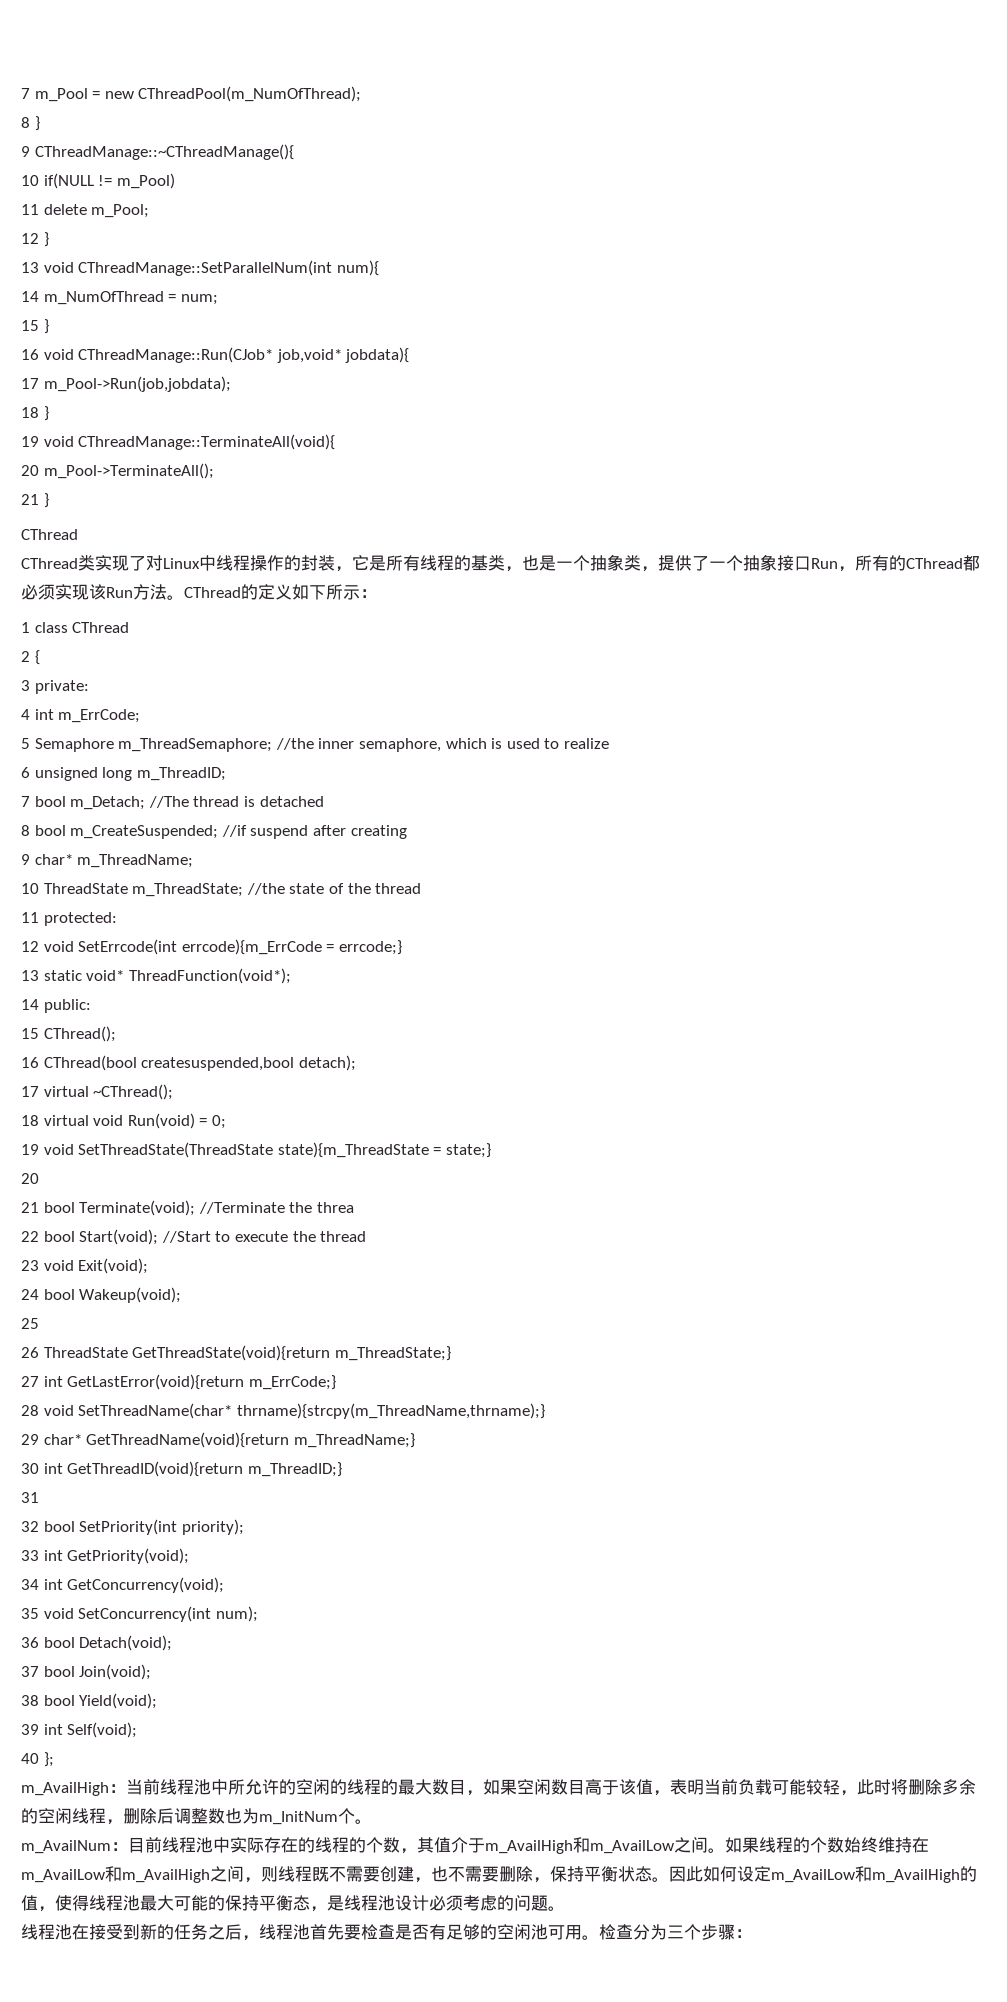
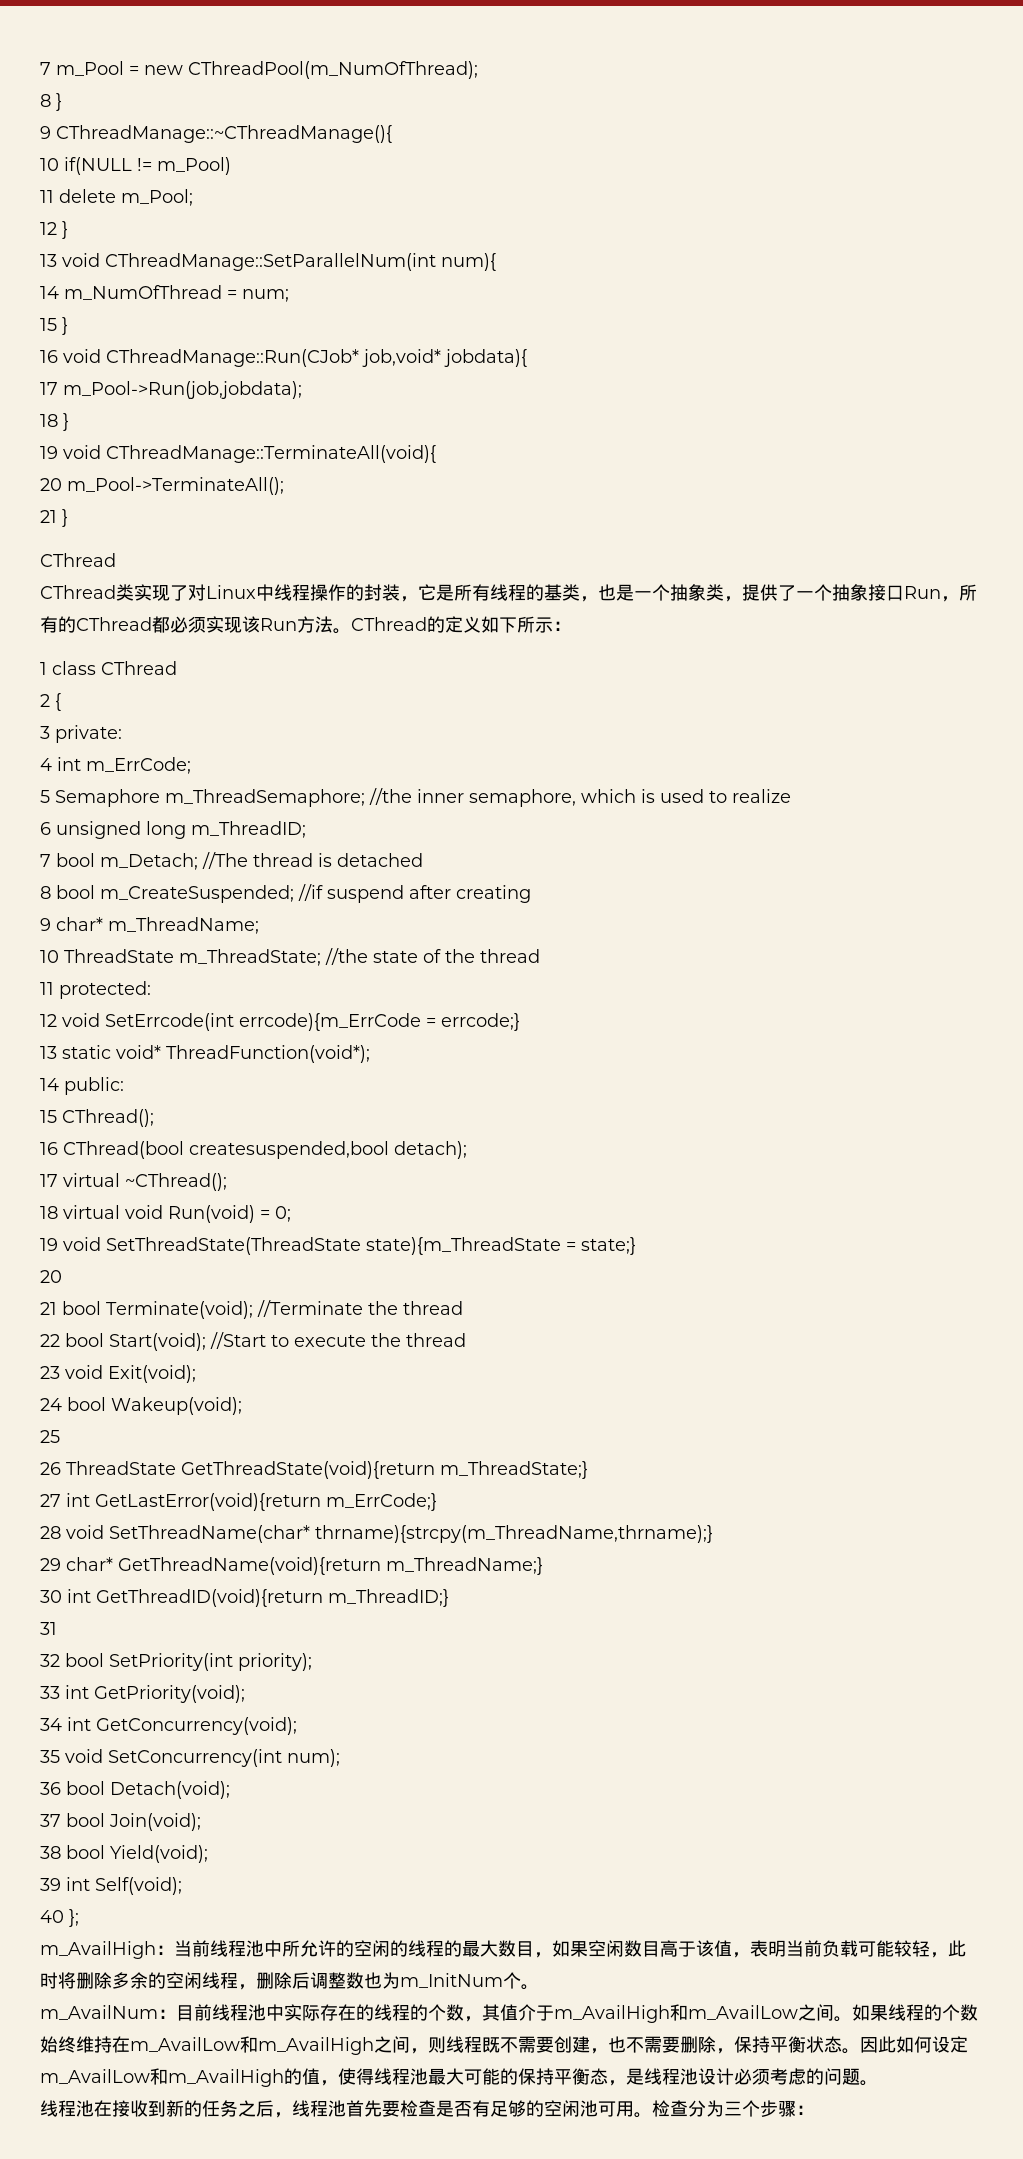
[316,1202,354,1213] threa -> [403,1301,463,1315] thread
[106,1924,123,1940] 受 -> [130,2100,148,2117] 收

